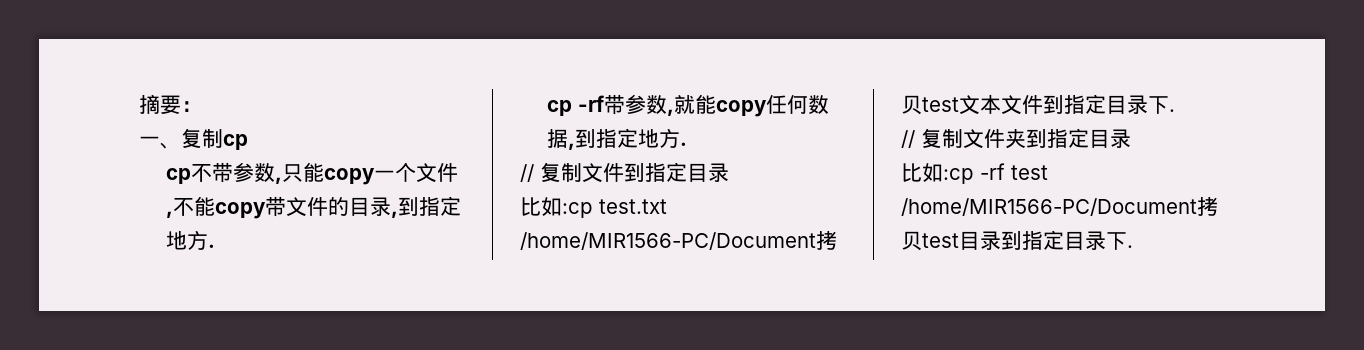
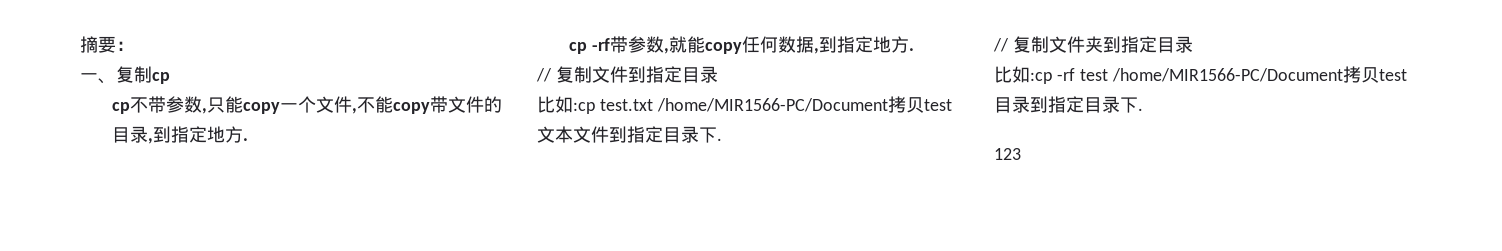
(1133, 246) none -> [994,148,1021,160] // 123

